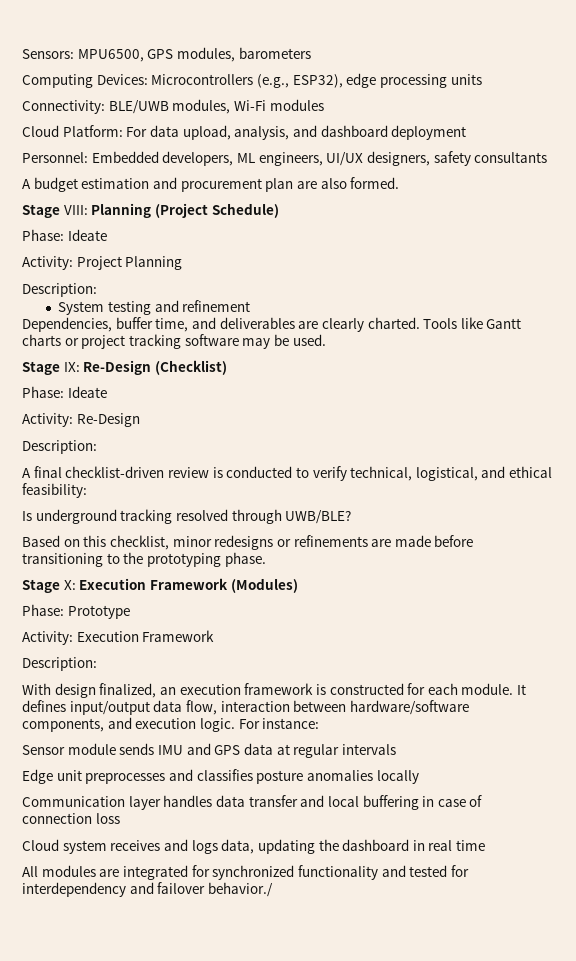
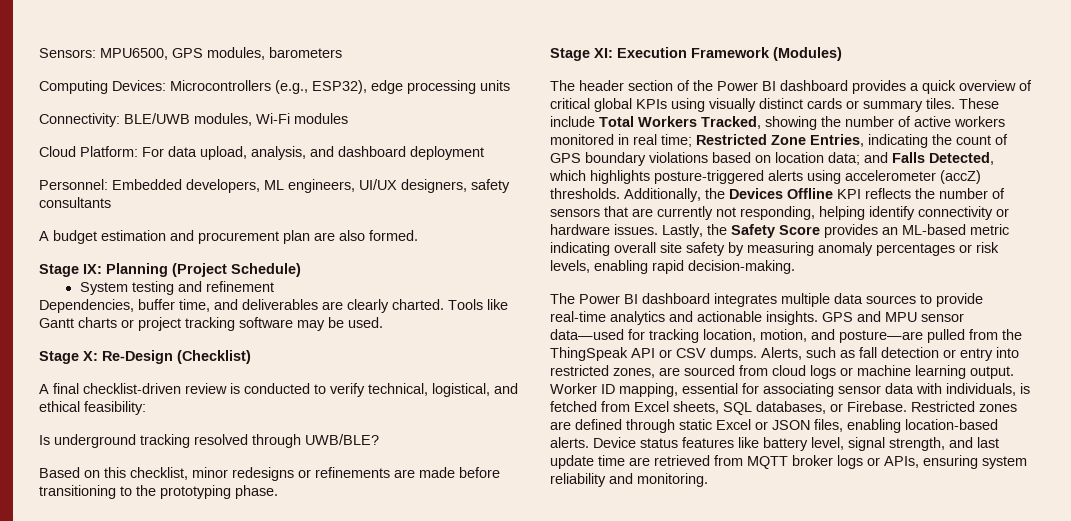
[63,205,88,215] VIII: -> [83,264,102,274] IX:
[22,229,107,241] [22,256,183,270] [22,283,97,297] // Phase: Ideate // Activity: Project Planning // Description: -> (301, 270) none
[63,362,80,372] IX: -> [83,351,98,361] X:
[22,386,107,398] [22,413,140,427] [22,440,97,454] // Phase: Ideate // Activity: Re-Design // Description: -> (251, 357) none
[63,580,76,590] X: -> [594,48,613,58] XI:
[22,604,130,619] [22,630,215,645] [22,657,97,671] [22,683,527,698] [22,700,469,715] [22,717,320,732] [22,743,396,758] [22,769,419,784] [22,795,483,810] [22,813,120,824] [22,839,486,854] [22,865,469,880] [22,882,273,897] Phase: Prototype // Activity: Execution Framework // Description: // With design finalized, an execution framework is constructed for each module. It defines input/output data flow, interaction between hardware/software components, and execution logic. For instance: // Sensor module sends IMU and GPS data at regular intervals // Edge unit preprocesses and classifies posture anomalies locally // Communication layer handles data transfer and local buffering in case of connection loss // Cloud system receives and logs data, updating the dashboard in real time // All modules are integrated for synchronized functionality and tested for interdependency and failover behavior./ -> [550,80,1032,94] [550,98,999,112] [550,116,1005,130] [550,134,1008,148] [550,152,994,166] [549,170,981,184] [550,188,1005,202] [550,206,1009,220] [550,224,1009,238] [550,242,999,256] [550,260,795,274] [550,293,983,307] [550,311,964,325] [550,329,1022,343] [550,347,1019,361] [550,365,1014,379] [550,383,1030,397] [550,401,1017,415] [550,419,998,433] [550,437,999,451] [550,455,1027,469] [550,473,708,487] The header section of the Power BI dashboard provides a quick overview of critical global KPIs using visually distinct cards or summary tiles. These include Total Workers Tracked, showing the number of active workers monitored in real time; Restricted Zone Entries, indicating the count of GPS boundary violations based on location data; and Falls Detected, which highlights posture-triggered alerts using accelerometer (accZ) thresholds. Additionally, the Devices Offline KPI reflects the number of sensors that are currently not responding, helping identify connectivity or hardware issues. Lastly, the Safety Score provides an ML-based metric indicating overall site safety by measuring anomaly percentages or risk levels, enabling rapid decision-making. // The Power BI dashboard integrates multiple data sources to provide real-time analytics and actionable insights. GPS and MPU sensor data—used for tracking location, motion, and posture—are pulled from the ThingSpeak API or CSV dumps. Alerts, such as fall detection or entry into restricted zones, are sourced from cloud logs or machine learning output. Worker ID mapping, essential for associating sensor data with individuals, is fetched from Excel sheets, SQL databases, or Firebase. Restricted zones are defined through static Excel or JSON files, enabling location-based alerts. Device status features like battery level, signal strength, and last update time are retrieved from MQTT broker logs or APIs, ensuring system reliability and monitoring.

